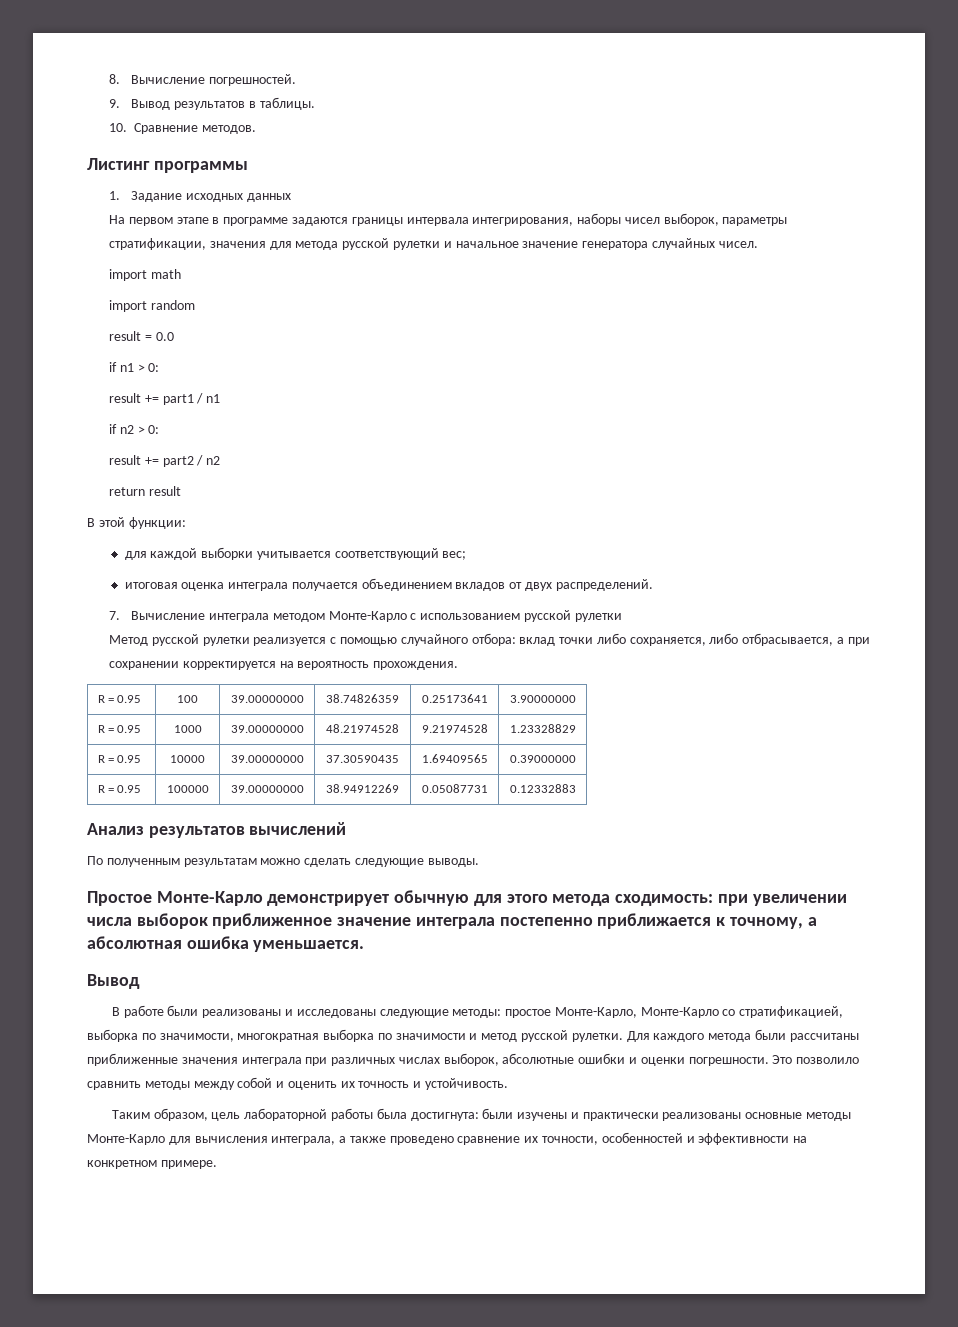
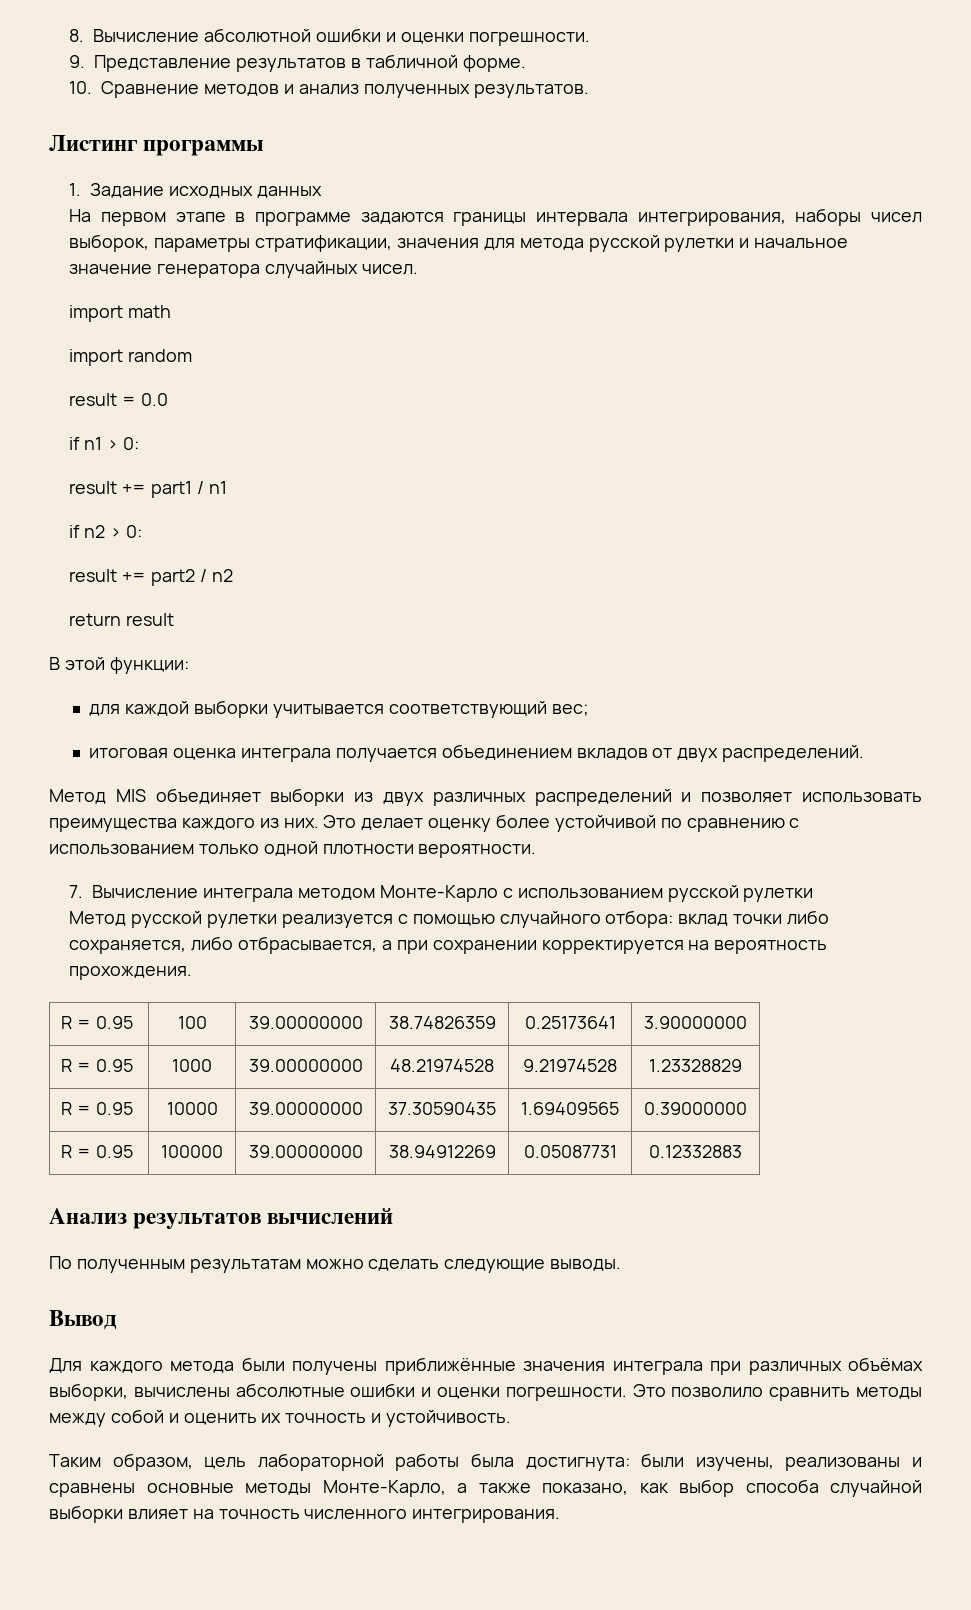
[209,74,297,86] погрешностей. -> [204,28,590,46] абсолютной ошибки и оценки погрешности.
[131,99,171,110] Вывод -> [94,55,232,72] Представление
[259,97,315,110] таблицы. -> [366,54,526,72] табличной форме.
[201,125,256,134] методов. -> [204,84,589,98] методов и анализ полученных результатов.
(653, 585) none -> [49,788,922,806] [49,814,800,832] [49,841,537,858] // Метод MIS объединяет выборки из двух различных распределений и позволяет использовать преимущества каждого из них. Это делает оценку более устойчивой по сравнению с использованием только одной плотности вероятности.
[87,890,847,906] [87,913,817,929] [87,936,365,952] [87,974,140,989] [111,1005,844,1018] [87,1029,623,1042] Простое Монте-Карло демонстрирует обычную для этого метода сходимость: при увеличении числа выборок приближенное значение интеграла постепенно приближается к точному, а абсолютная ошибка уменьшается. // Вывод // В работе были реализованы и исследованы следующие методы: простое Монте-Карло, Монте-Карло со стратификацией, выборка по значимости, многократная выборка по значимости и метод русской рулетки. -> [49,1310,117,1330] Вывод //
[789,1033,859,1042] [87,1053,178,1066] рассчитаны приближенные -> [292,1357,516,1375] получены приближённые
[398,1053,499,1066] числах выборок, -> [848,1357,923,1371] [49,1383,230,1401] объёмах выборки, вычислены
[517,1112,851,1121] [87,1132,808,1145] [87,1160,217,1169] изучены и практически реализованы основные методы Монте-Карло для вычисления интеграла, а также проведено сравнение их точности, особенностей и эффективности на конкретном примере. -> [695,1457,923,1471] [49,1479,922,1497] [49,1505,561,1523] изучены, реализованы и сравнены основные методы Монте-Карло, а также показано, как выбор способа случайной выборки влияет на точность численного интегрирования.

